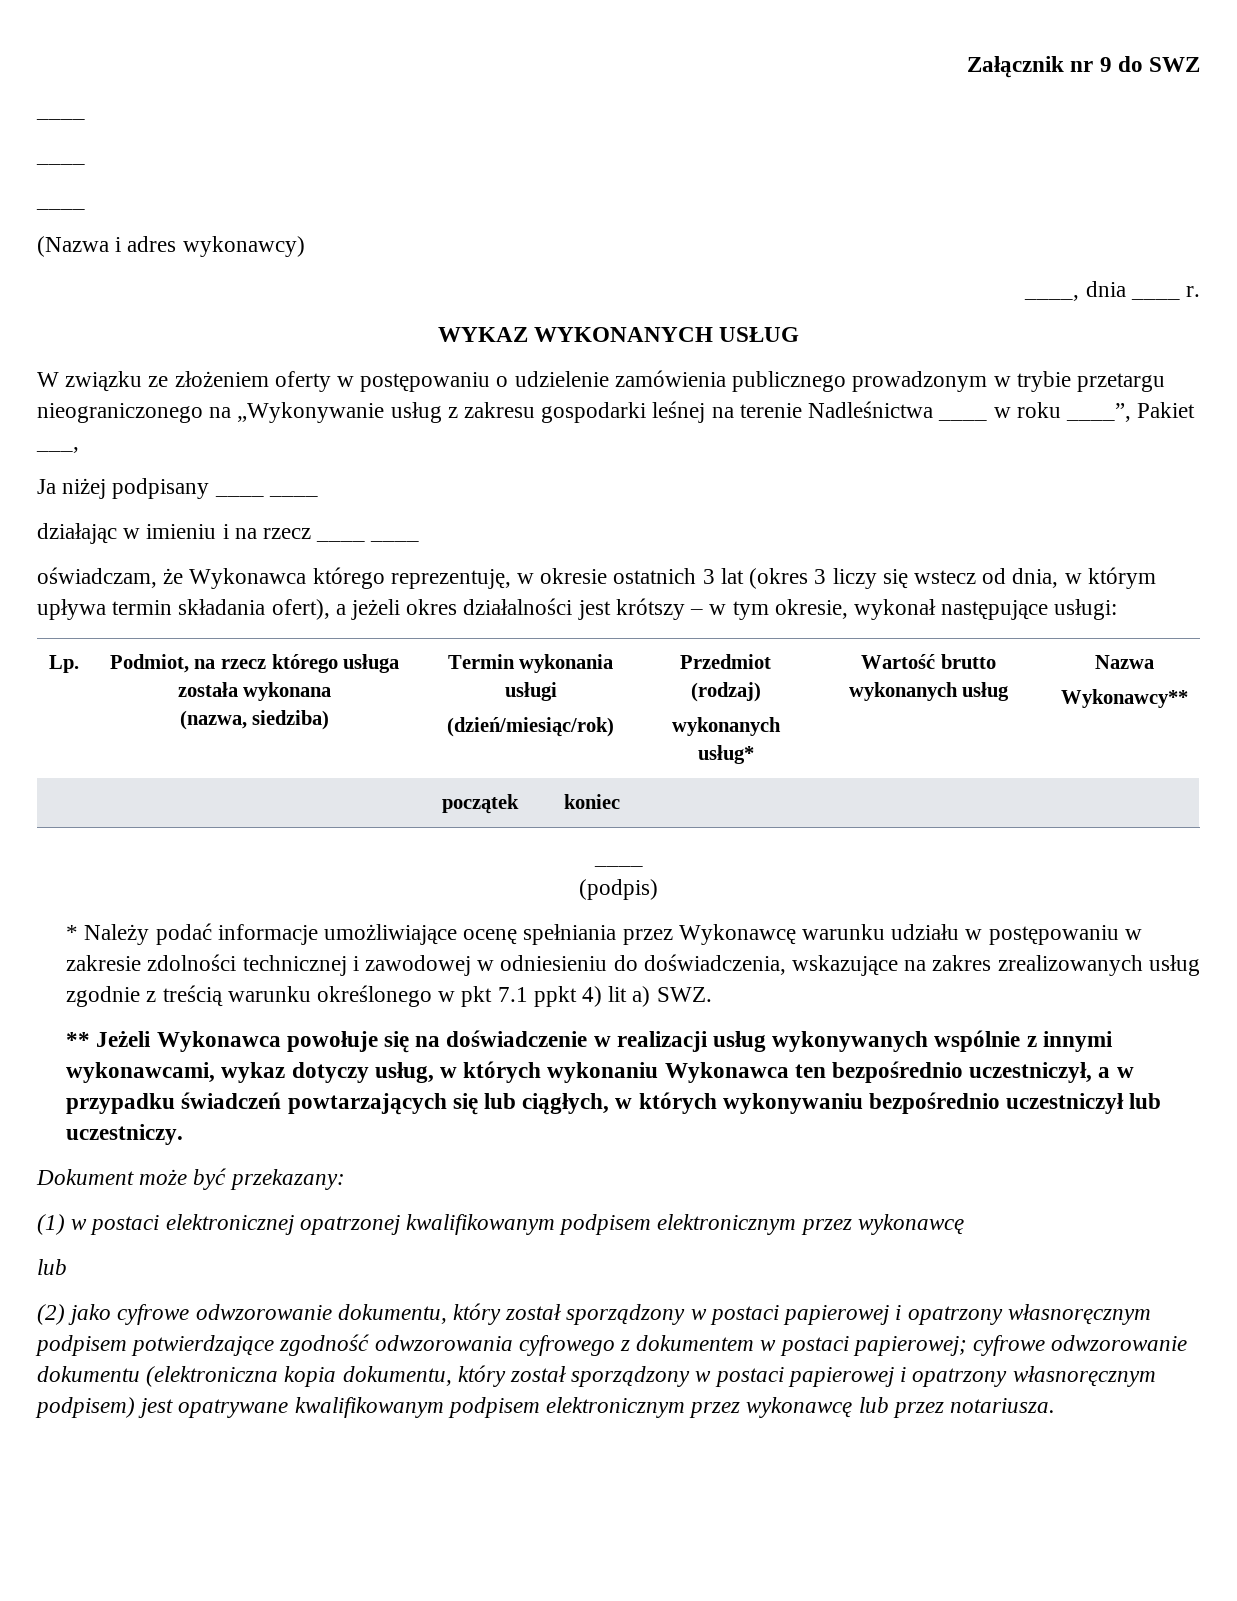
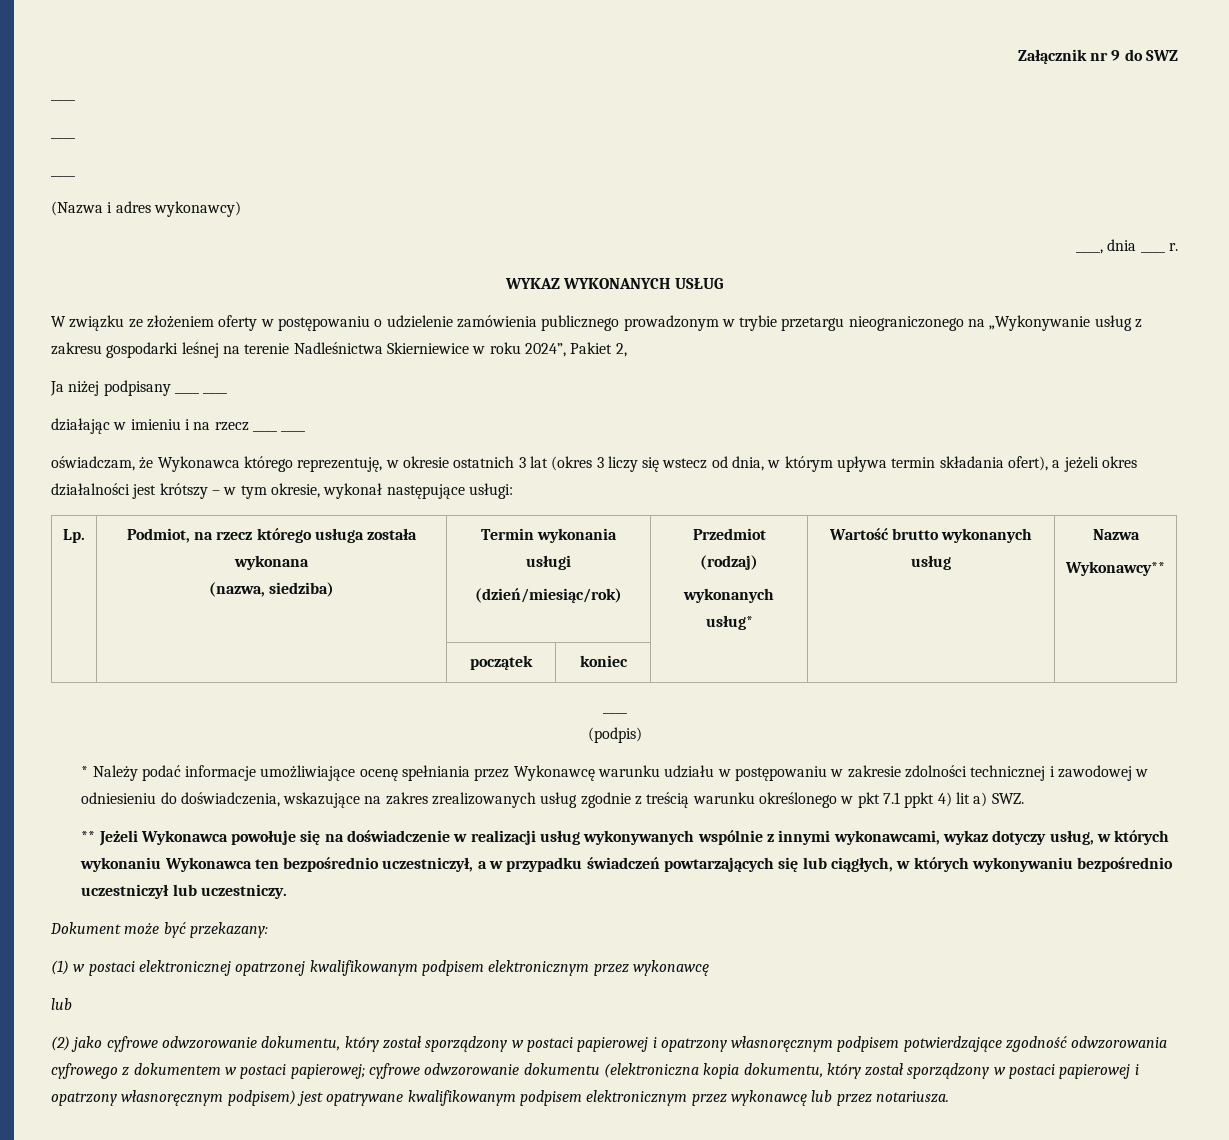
[938,418,988,421] ____ -> [386,342,469,354] Skierniewice
[1065,402,1196,422] [36,447,79,453] ____”, Pakiet ___, -> [524,342,627,357] 2024”, Pakiet 2,

